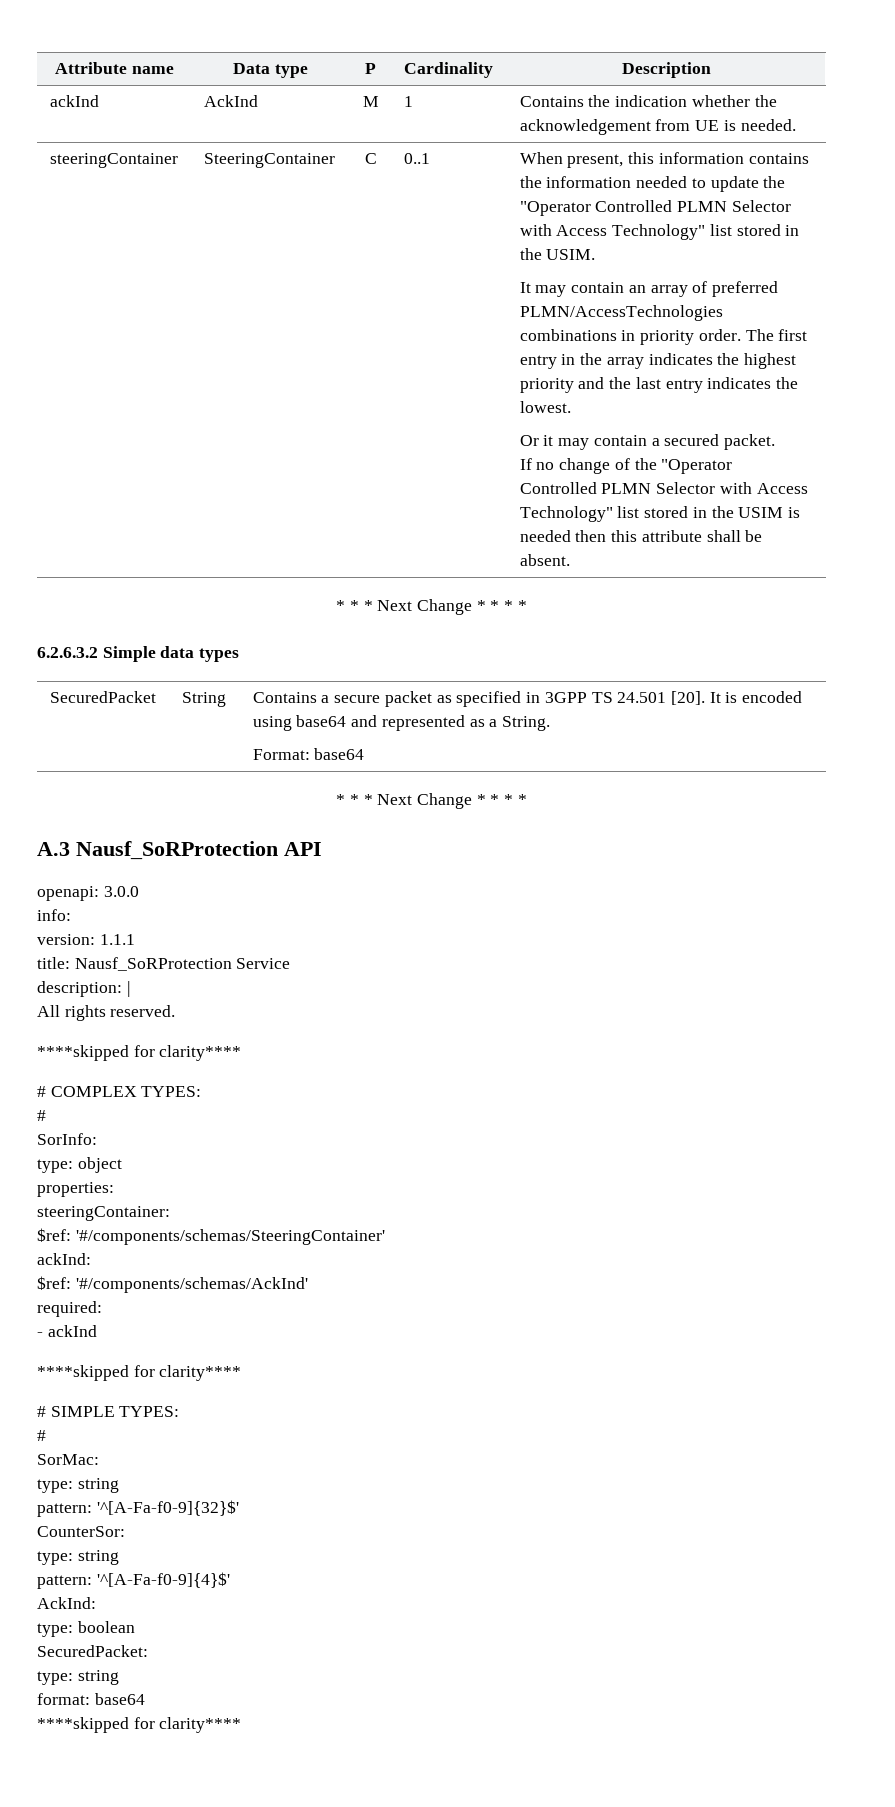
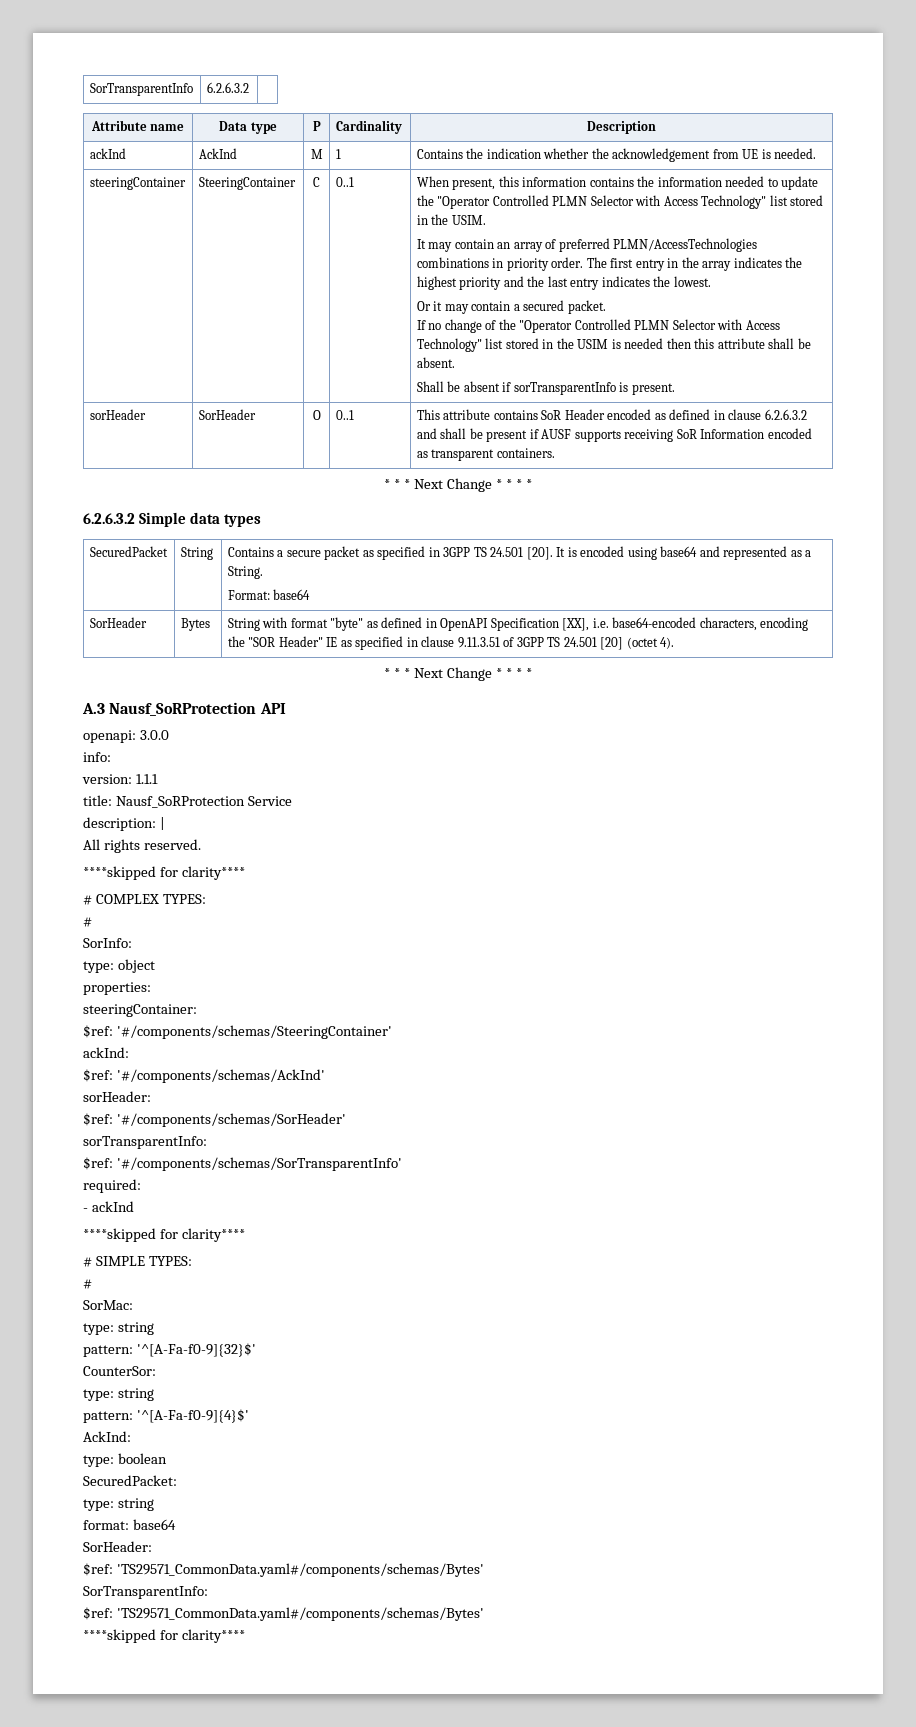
(55, 68) none -> [89,83,193,96] [206,82,249,93] SorTransparentInfo | 6.2.6.3.2 | //
(570, 560) none -> [416,381,675,395] [89,409,146,420] [198,409,256,420] [312,410,321,420] [335,410,354,420] [416,409,807,420] [416,428,812,442] [416,448,555,461] // Shall be absent if sorTransparentInfo is present. // sorHeader | SorHeader | O | 0..1 | This attribute contains SoR Header encoded as defined in clause 6.2.6.3.2 and shall be present if AUSF supports receiving SoR Information encoded as transparent containers.
(365, 754) none -> [89,617,147,628] [180,618,210,631] [227,617,809,631] [227,636,675,650] // SorHeader | Bytes | String with format "byte" as defined in OpenAPI Specification [XX], i.e. base64-encoded characters, encoding the "SOR Header" IE as specified in clause 9.11.3.51 of 3GPP TS 24.501 [20] (octet 4).
(308, 1285) none -> [83,1091,151,1102] [83,1113,346,1127] [83,1136,207,1149] [83,1157,402,1171] // sorHeader: // $ref: '#/components/schemas/SorHeader' // sorTransparentInfo: // $ref: '#/components/schemas/SorTransparentInfo'
(145, 1699) none -> [83,1541,152,1552] [83,1563,484,1577] [83,1586,208,1599] [83,1607,484,1621] // SorHeader: // $ref: 'TS29571_CommonData.yaml#/components/schemas/Bytes' // SorTransparentInfo: // $ref: 'TS29571_CommonData.yaml#/components/schemas/Bytes'

